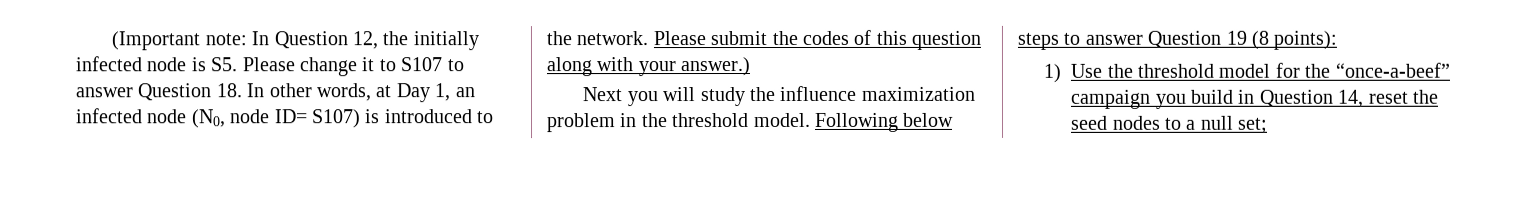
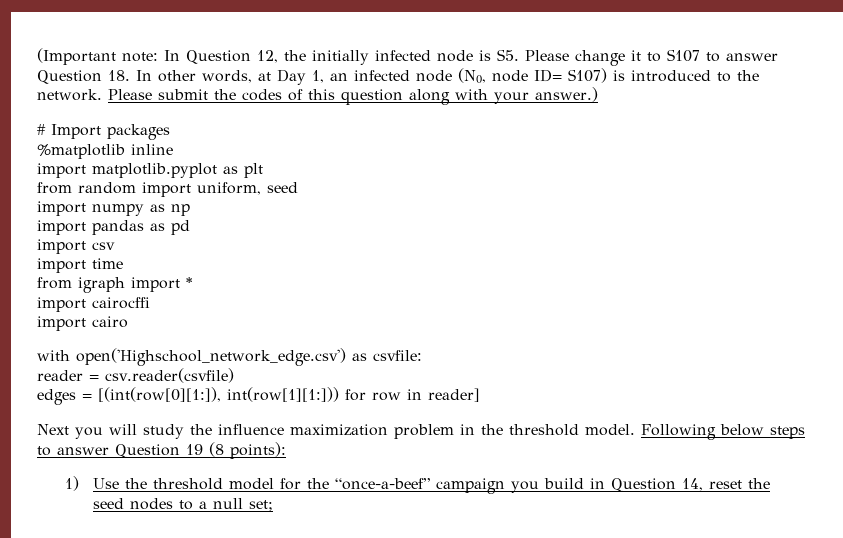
(751, 67) none -> [37,124,170,140] [37,144,173,159] [37,163,263,178] [37,182,298,197] [37,201,190,216] [37,220,190,235] [37,239,115,254] [37,258,123,273] [37,277,192,293] [37,297,150,312] [37,316,128,331] [37,348,422,366] [37,368,234,383] [37,387,480,405] // # Import packages // %matplotlib inline // import matplotlib.pyplot as plt // from random import uniform, seed // import numpy as np // import pandas as pd // import csv // import time // from igraph import * // import cairocffi // import cairo // with open('Highschool_network_edge.csv') as csvfile: // reader = csv.reader(csvfile) // edges = [(int(row[0][1:]), int(row[1][1:])) for row in reader]

